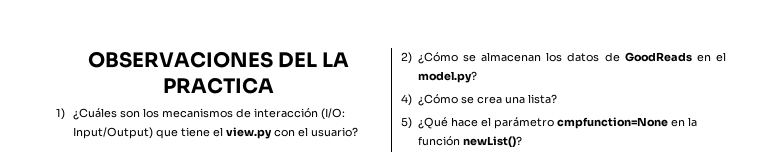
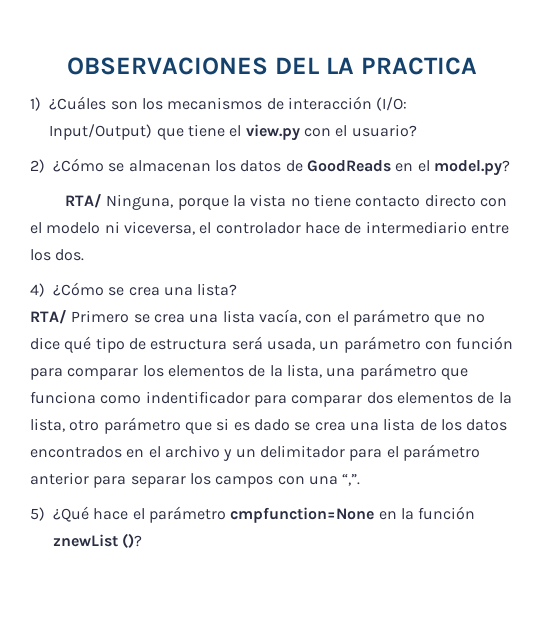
(477, 77) none -> [65,194,508,210] [30,221,509,235] [30,249,85,261] // RTA/ Ninguna, porque la vista no tiene contacto directo con el modelo ni viceversa, el controlador hace de intermediario entre los dos.
(557, 99) none -> [30,309,485,326] [30,336,514,353] [30,363,468,380] [30,391,512,407] [30,417,508,434] [30,444,480,461] [30,472,361,488] // RTA/ Primero se crea una lista vacía, con el parámetro que no dice qué tipo de estructura será usada, un parámetro con función para comparar los elementos de la lista, una parámetro que funciona como indentificador para comparar dos elementos de la lista, otro parámetro que si es dado se crea una lista de los datos encontrados en el archivo y un delimitador para el parámetro anterior para separar los campos con una “,”.
[462,136,522,148] newList()? -> [53,533,143,548] znewList ()?

